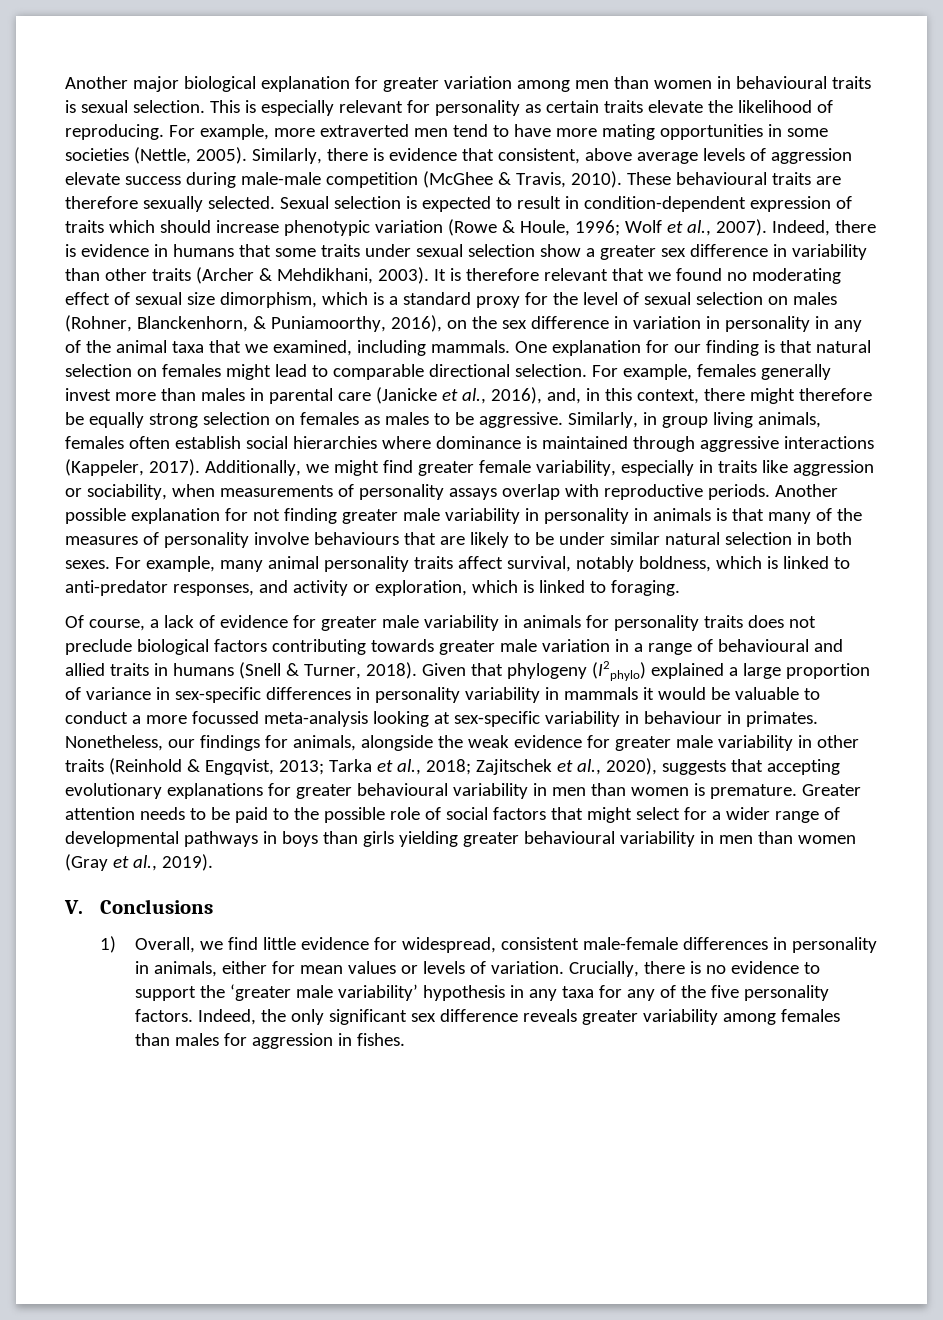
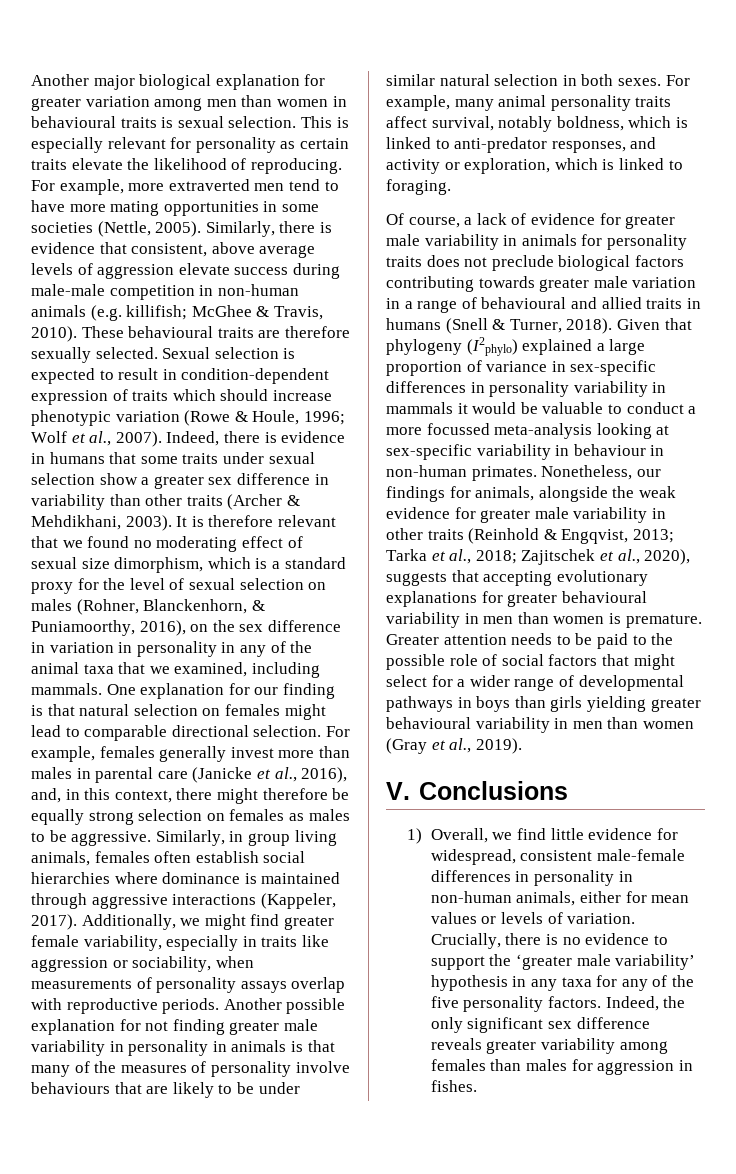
[422,171,493,188] (McGhee -> [199,284,299,296] [31,305,252,321] in non-human animals (e.g. killifish; McGhee
(741, 717) none -> [386,465,467,477] non-human
(149, 967) none -> [430,891,512,903] non-human

